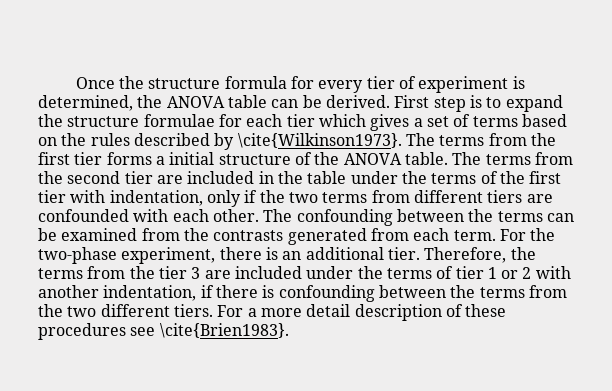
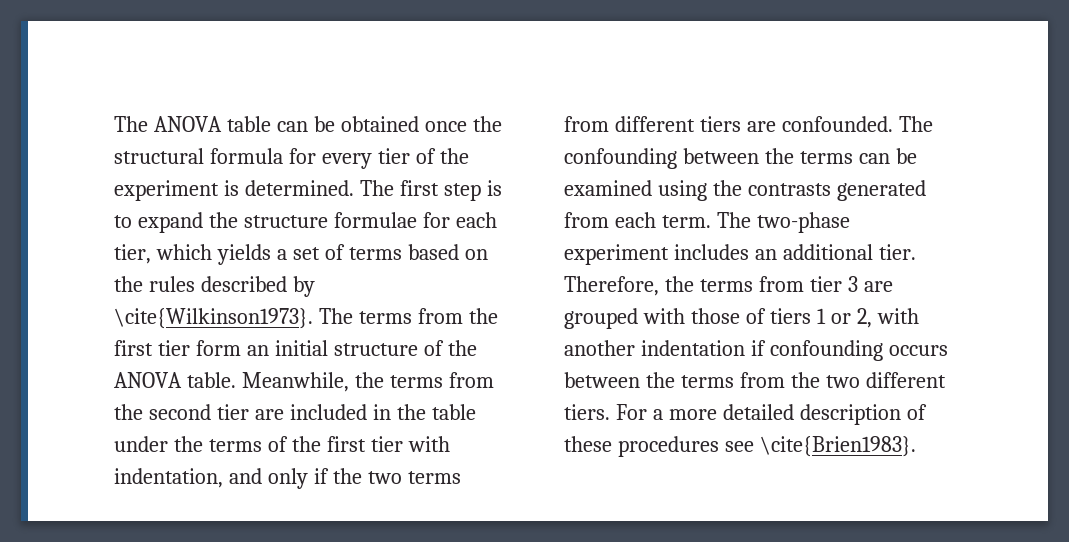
[75,76,221,89] Once the structure -> [114,116,502,132] [114,148,204,164] The ANOVA table can be obtained once the structural
(416, 82) none -> [439,148,469,164] the
[38,95,430,111] determined, the ANOVA table can be derived. First -> [244,180,439,196] determined. The first
[286,114,410,131] tier which gives -> [114,244,271,265] tier, which yields
[106,152,165,165] forms a -> [195,340,269,356] form an
[452,152,482,165] The -> [241,372,384,392] Meanwhile, the
(203, 198) none -> [228,468,262,484] and
[38,209,259,222] confounded with each other. -> [781,116,893,132] confounded.
[141,228,180,241] from -> [657,180,707,201] using
[499,228,556,241] [38,247,278,264] For the two-phase experiment, there is -> [716,212,850,233] [564,244,749,265] The two-phase experiment includes
[129,266,155,279] the -> (804, 284) none
[234,266,484,279] included under the terms of tier -> [564,308,811,329] grouped with those of tiers
[522,267,532,279] 2 -> [856,308,872,328] 2,
[103,285,375,302] indentation, if there is confounding -> [640,340,948,361] indentation if confounding occurs
[306,304,351,317] detail -> [722,404,794,420] detailed

